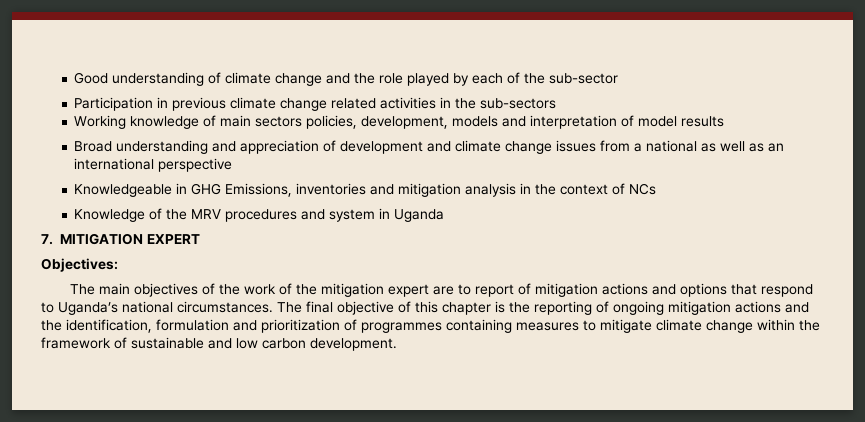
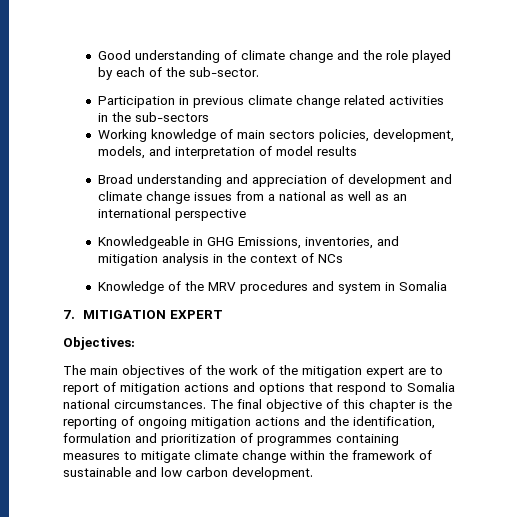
[549,73,619,84] sub-sector -> [189,67,260,77] sub-sector.
[452,116,499,127] models -> [98,146,146,159] models,
[296,183,367,195] inventories -> [305,237,374,249] inventories,
[394,209,445,222] Uganda -> [399,281,448,291] Somalia
[58,302,118,315] Uganda’s -> [407,382,455,392] Somalia

